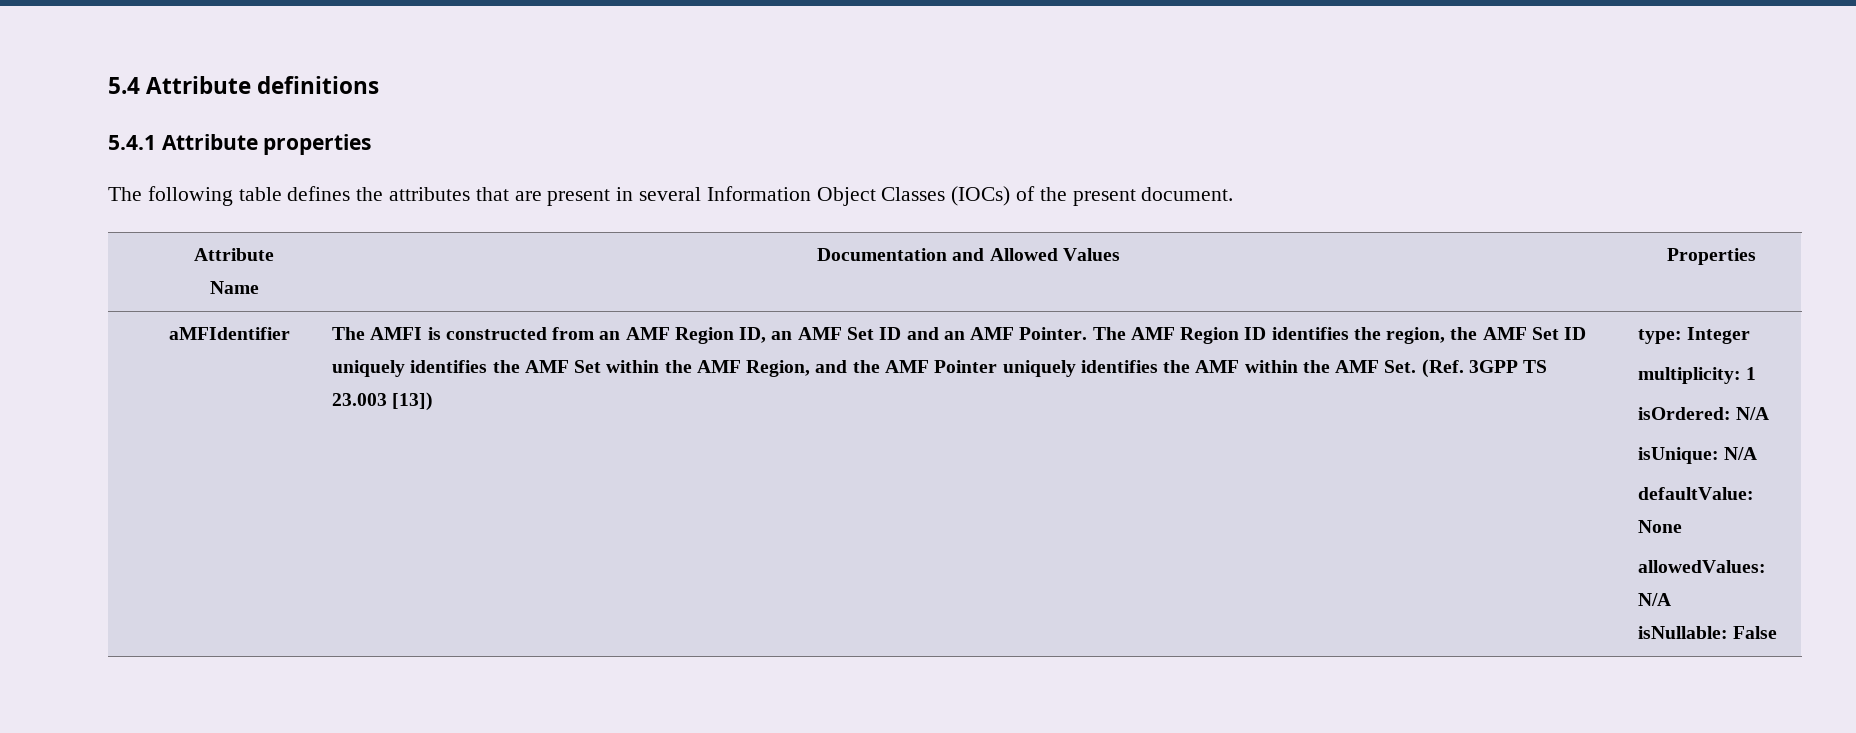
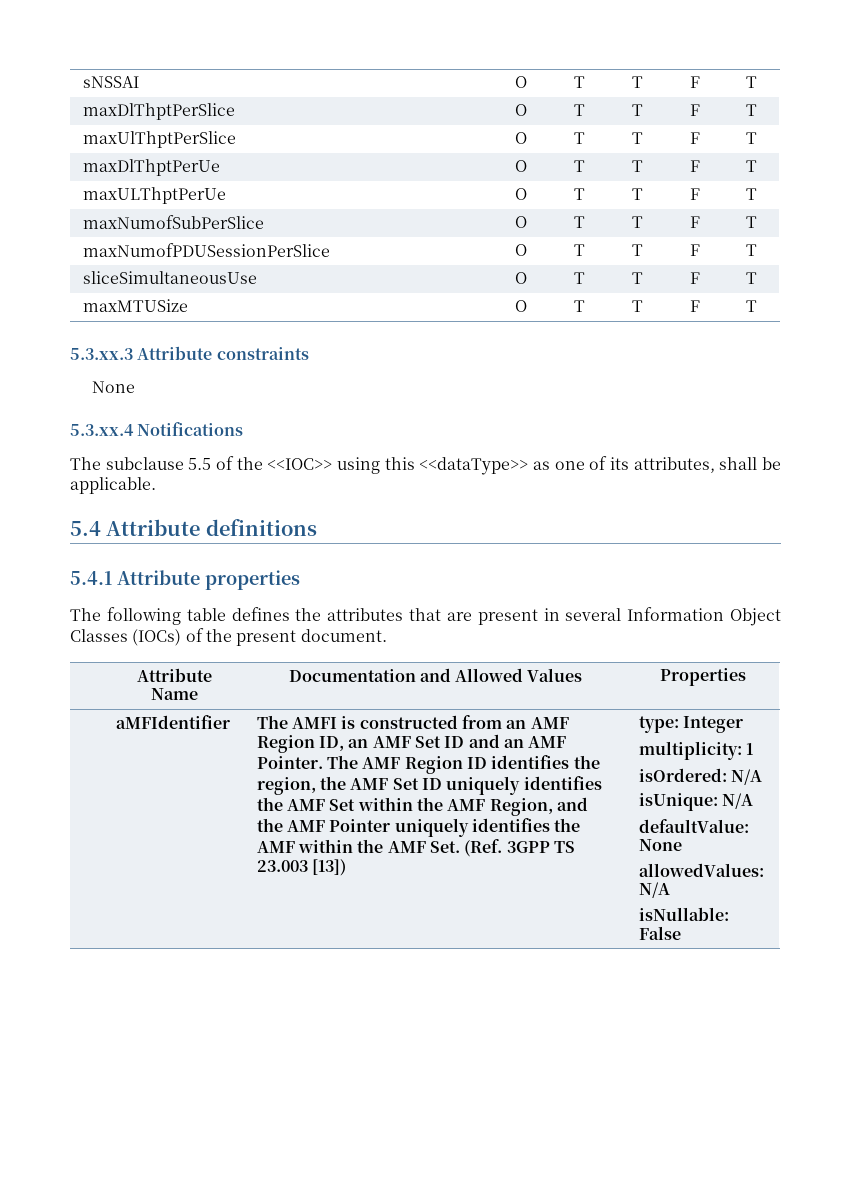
(108, 85) none -> [82,76,139,88] [515,76,527,88] [574,76,585,88] [632,76,643,88] [689,76,700,88] [745,76,757,88] [82,103,235,120] [515,104,527,116] [574,104,585,116] [632,104,643,116] [689,104,700,116] [745,104,757,116] [82,131,236,148] [515,132,527,144] [574,132,585,144] [632,132,643,144] [689,132,700,144] [745,132,757,144] [82,159,220,176] [515,160,527,172] [574,160,585,172] [632,160,643,172] [689,160,700,172] [745,160,757,172] [82,187,226,204] [515,188,527,200] [574,188,585,200] [632,188,643,200] [689,188,700,200] [745,188,757,200] [82,215,264,229] [515,216,527,228] [574,216,585,228] [632,216,643,228] [689,216,700,228] [745,216,757,228] [82,243,330,257] [515,244,527,256] [574,244,585,256] [632,244,643,256] [689,244,700,256] [745,244,757,256] [82,271,257,284] [515,272,527,284] [574,272,585,284] [632,272,643,284] [689,272,700,284] [745,272,757,284] [82,299,188,312] [515,300,527,312] [574,300,585,312] [632,300,643,312] [689,300,700,312] [745,300,757,312] [70,346,309,360] [91,381,135,393] [70,422,244,436] [70,456,781,475] [70,477,156,494] sNSSAI | O | T | T | F | T // maxDlThptPerSlice | O | T | T | F | T // maxUlThptPerSlice | O | T | T | F | T // maxDlThptPerUe | O | T | T | F | T // maxULThptPerUe | O | T | T | F | T // maxNumofSubPerSlice | O | T | T | F | T // maxNumofPDUSessionPerSlice | O | T | T | F | T // sliceSimultaneousUse | O | T | T | F | T // maxMTUSize | O | T | T | F | T // 5.3.xx.3 Attribute constraints // None // 5.3.xx.4 Notifications // The subclause 5.5 of the <<IOC>> using this <<dataType>> as one of its attributes, shall be applicable. //

